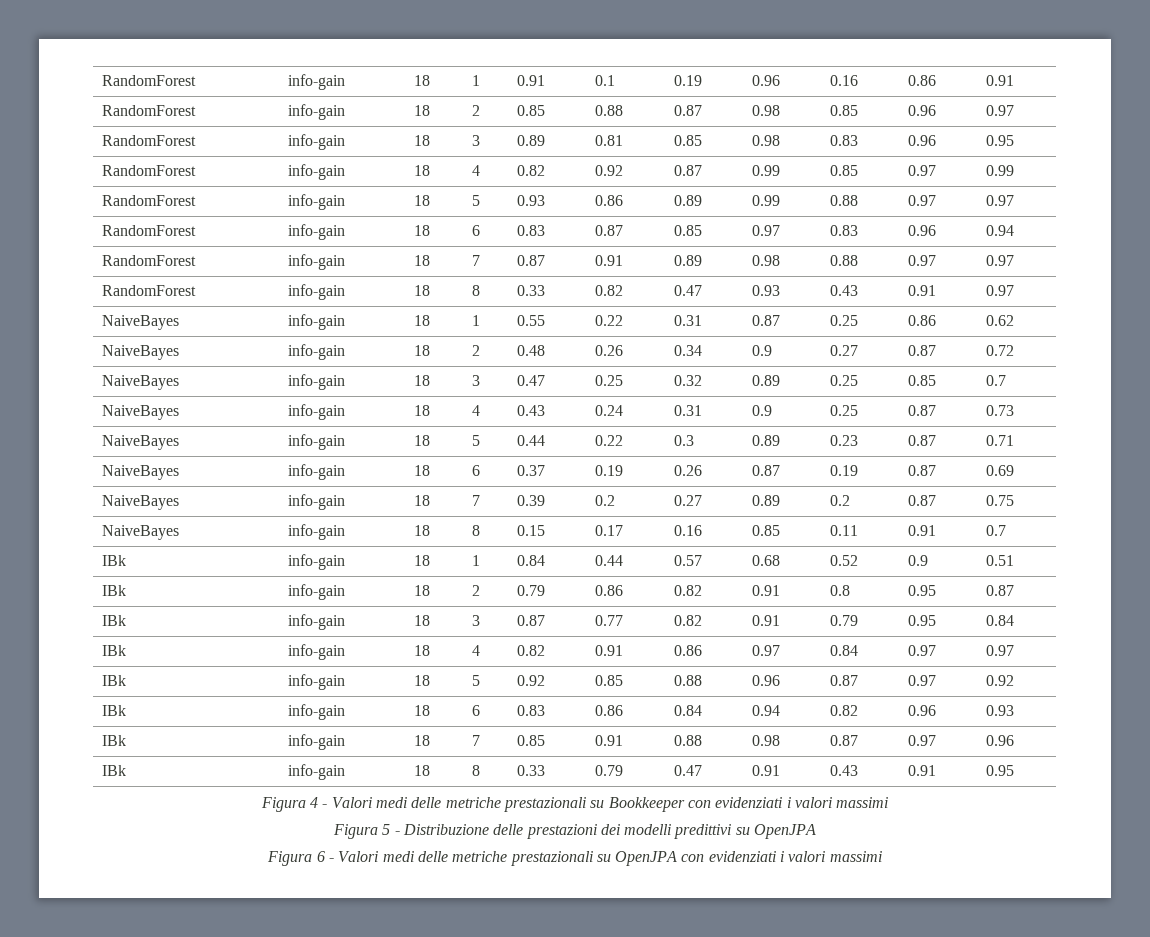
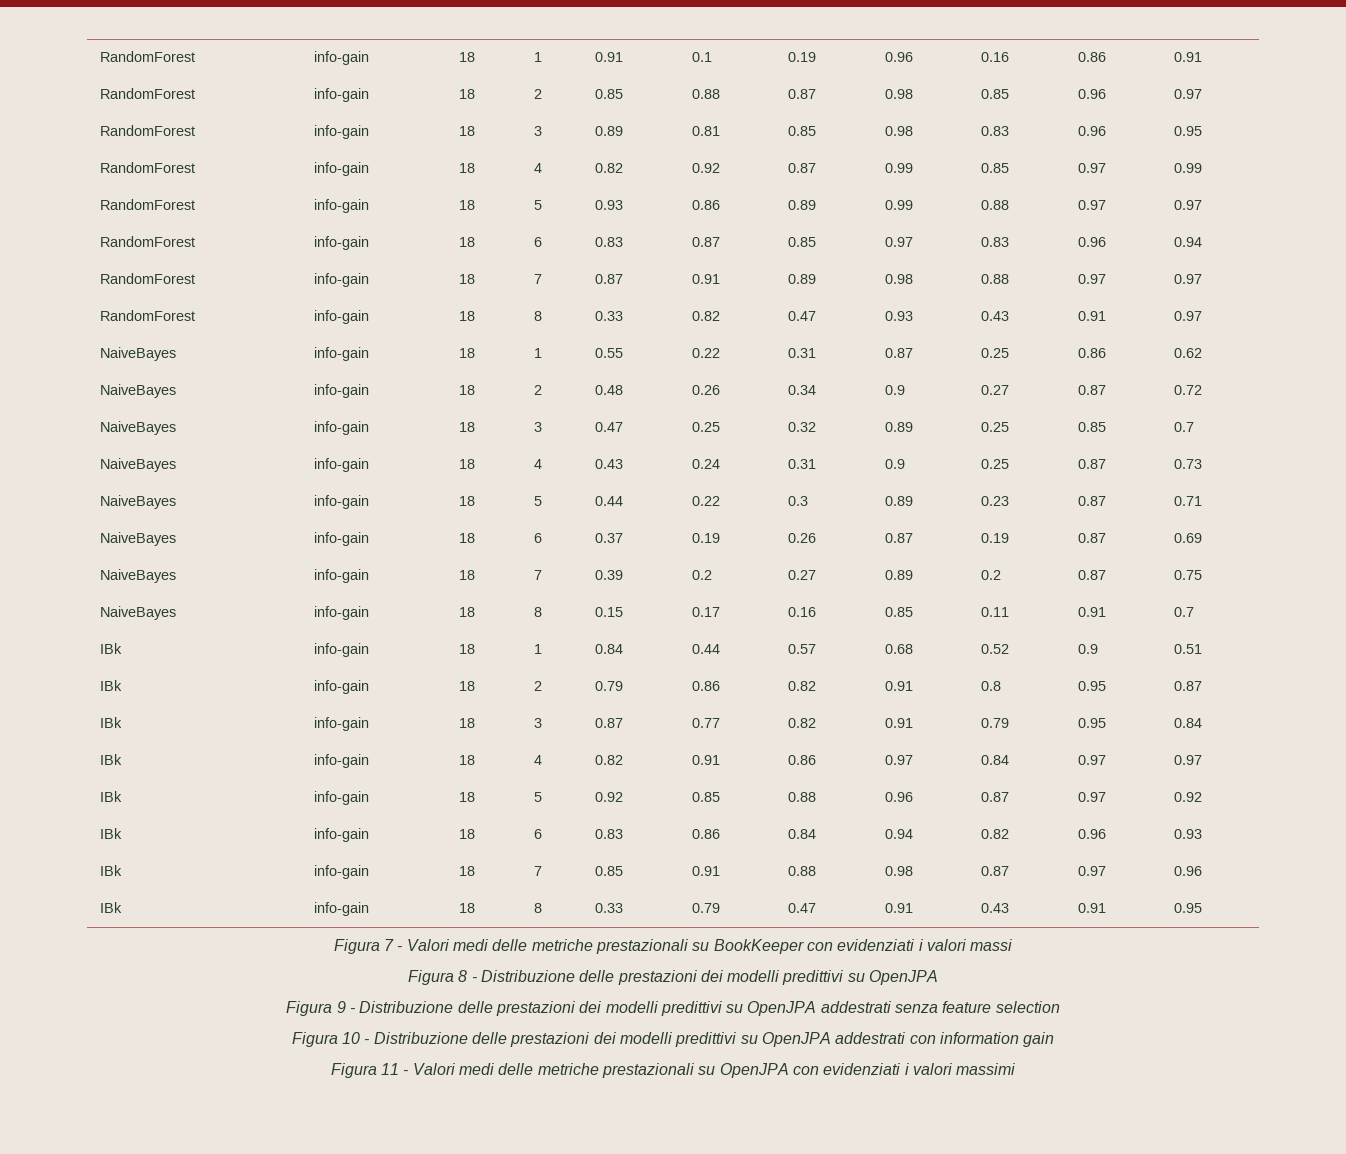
[310,797,889,812] [332,824,391,839] 4 - Valori medi delle metriche prestazionali su Bookkeeper con evidenziati i valori massimi // Figura 5 -> [384,939,1013,954] [407,970,468,985] 7 - Valori medi delle metriche prestazionali su BookKeeper con evidenziati i valori massi // Figura 8
[316,851,325,862] 6 -> [336,1001,1060,1016] [291,1032,1055,1047] [330,1063,400,1078] 9 - Distribuzione delle prestazioni dei modelli predittivi su OpenJPA addestrati senza feature selection // Figura 10 - Distribuzione delle prestazioni dei modelli predittivi su OpenJPA addestrati con information gain // Figura 11

